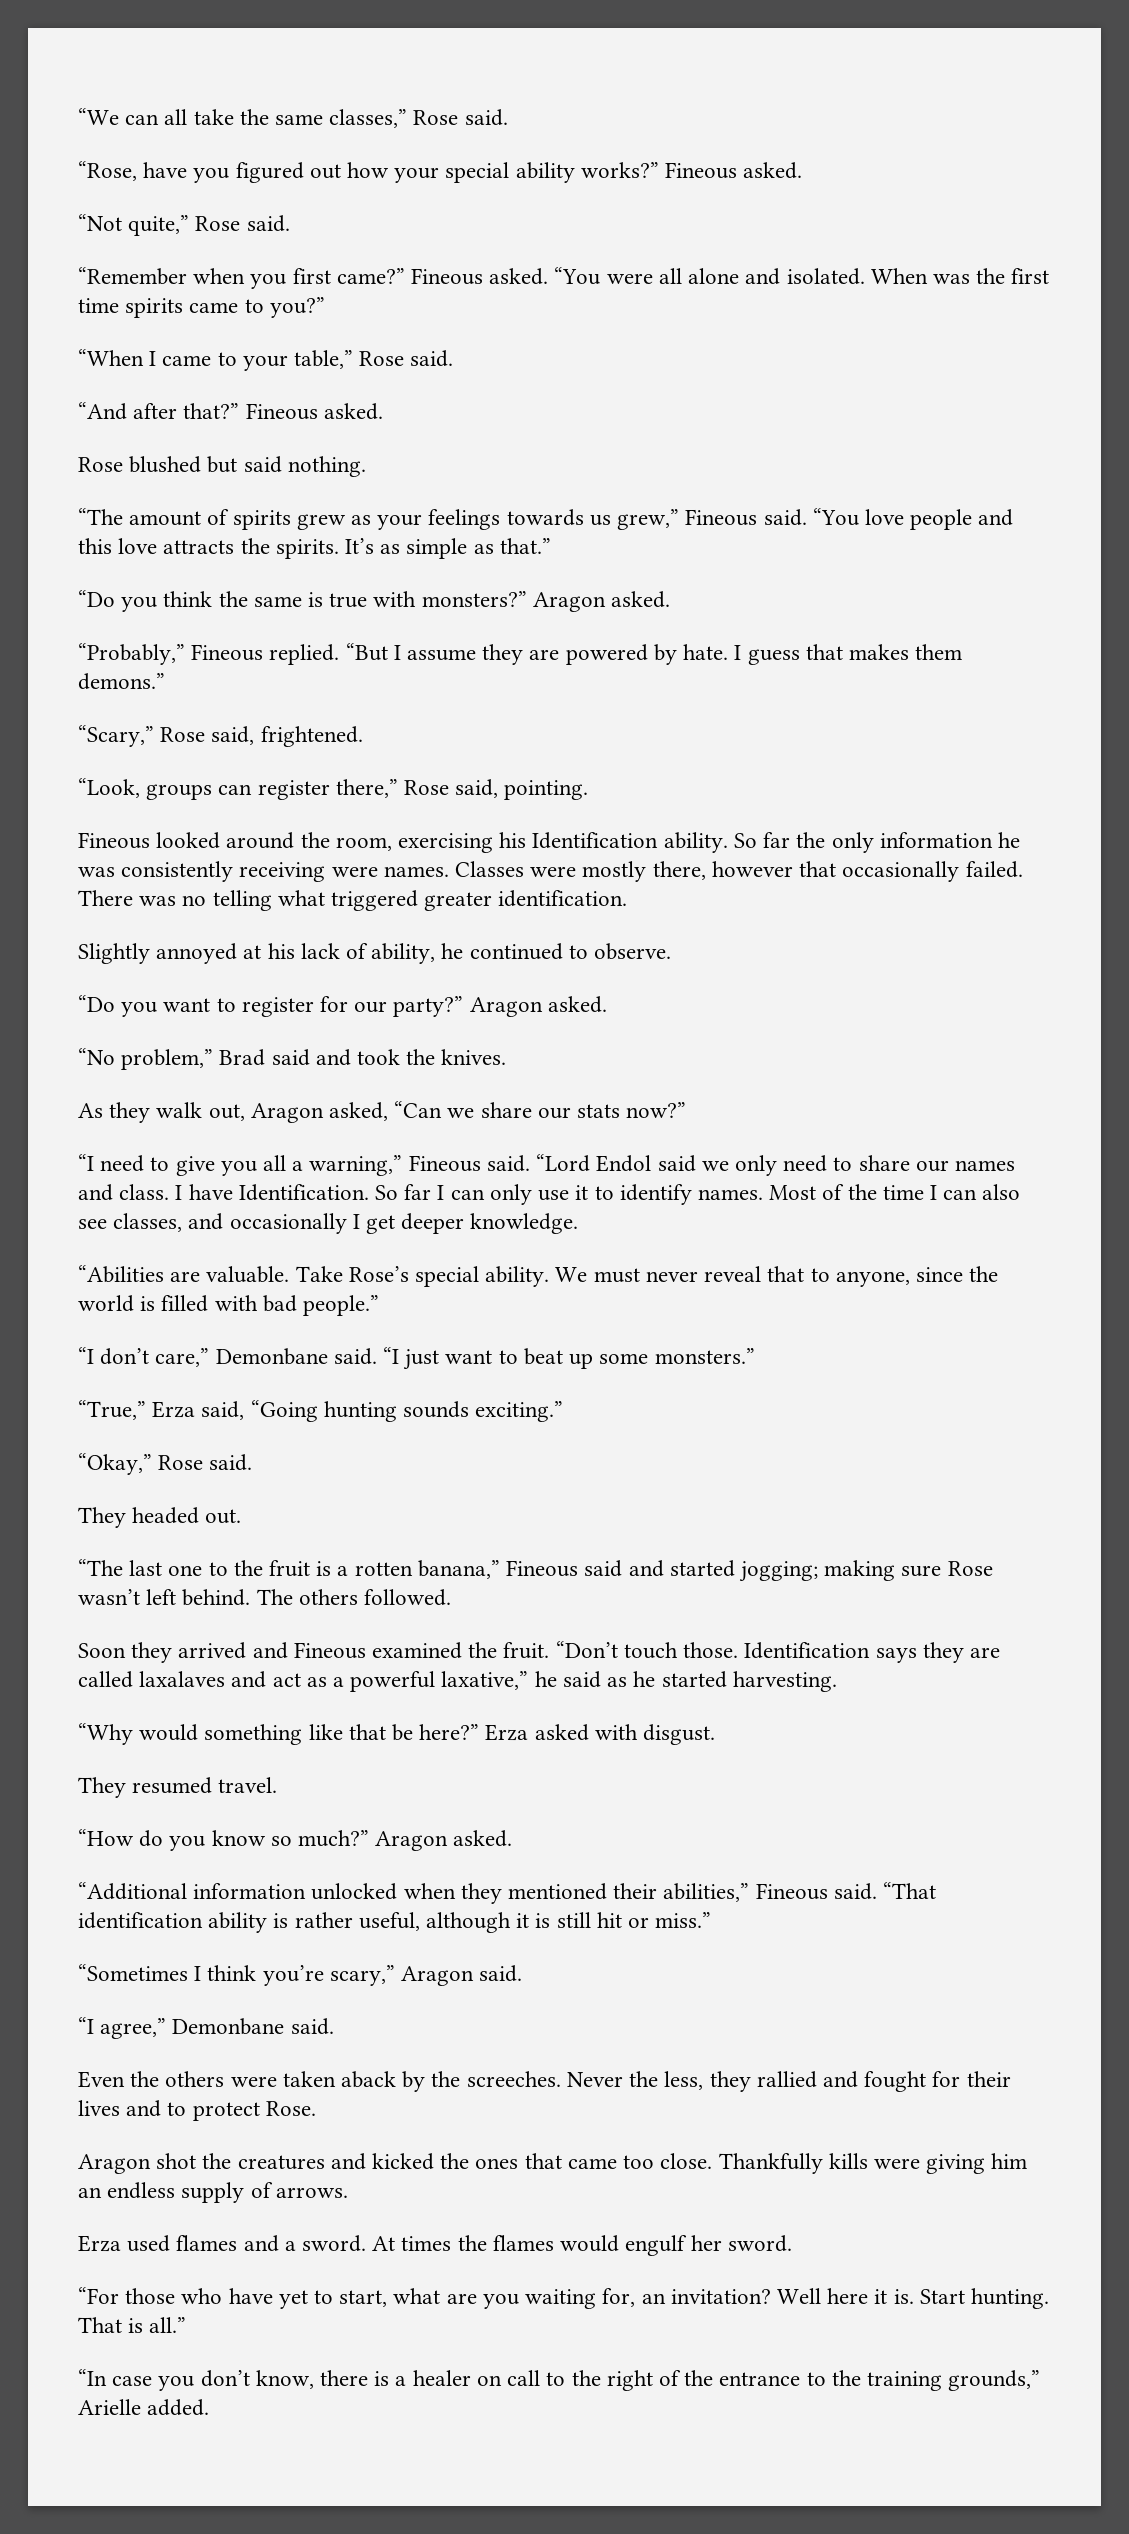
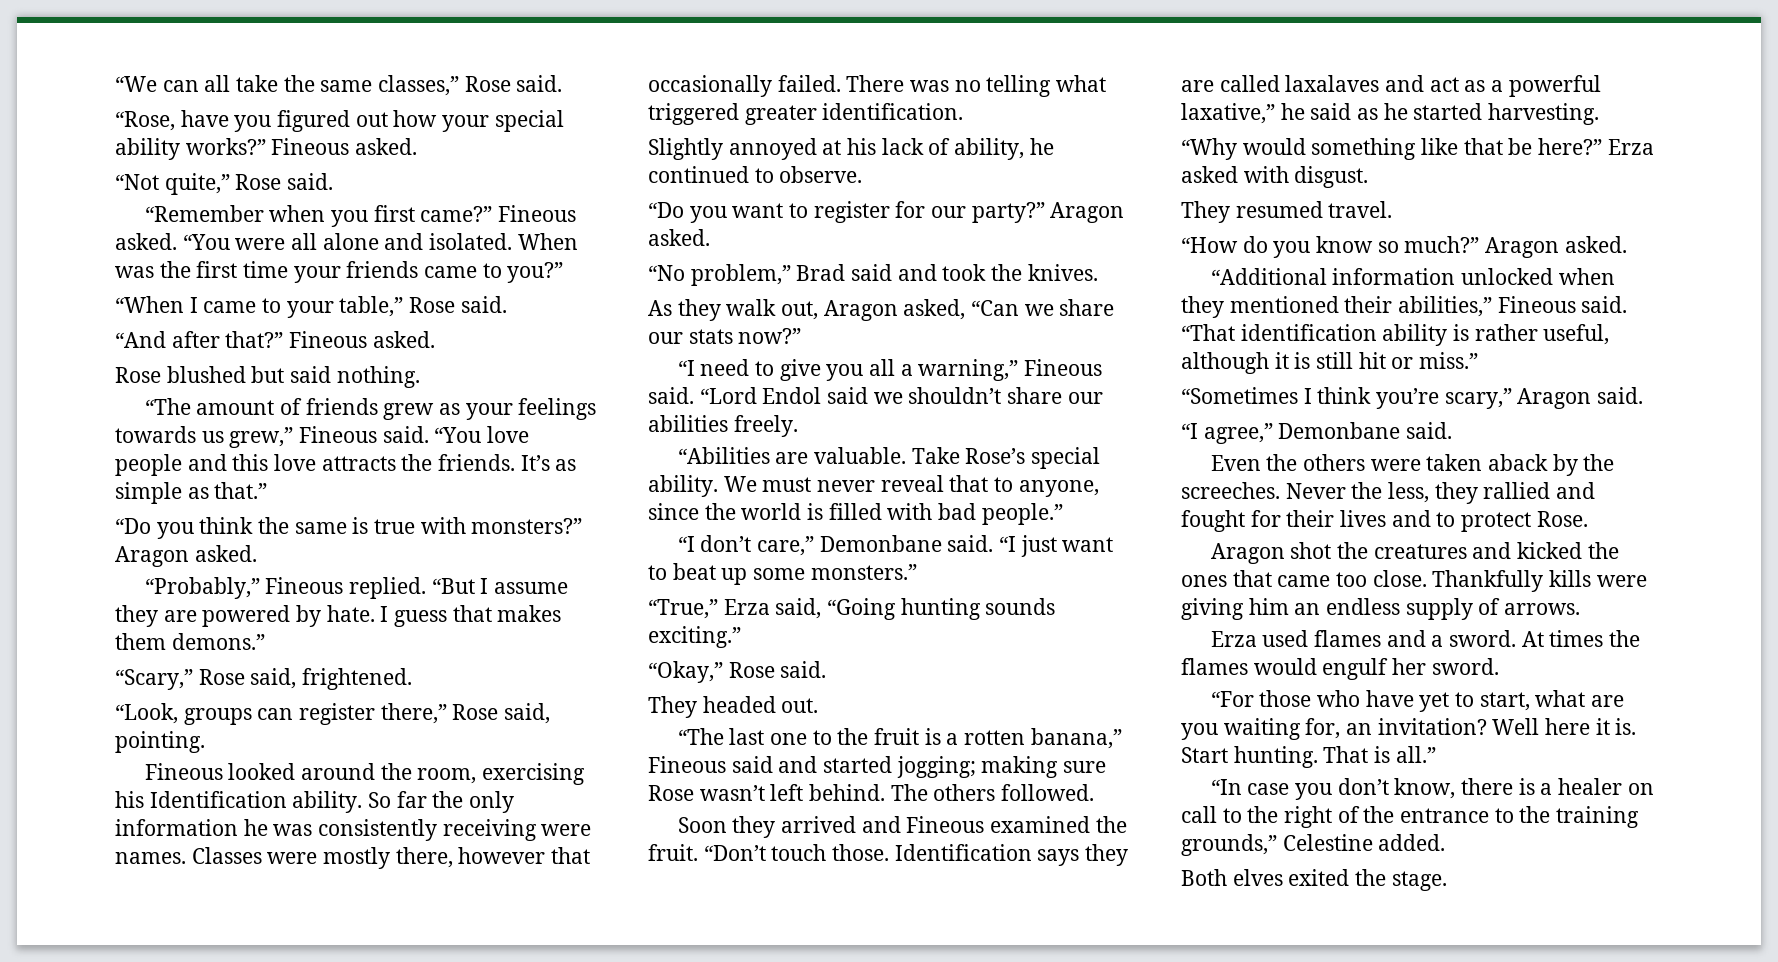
[125,298,184,318] spirits -> [293,261,419,283] your friends
[232,510,291,530] spirits -> [305,398,378,415] friends
[275,539,339,559] spirits. -> [438,454,516,471] friends.
[734,1155,1015,1176] [78,1184,1021,1205] [78,1213,579,1234] only need to share our names and class. I have Identification. So far I can only use it to identify names. Most of the time I can also see classes, and occasionally I get deeper knowledge. -> [908,387,1103,404] [648,415,798,437] shouldn’t share our abilities freely.
[78,2399,141,2415] Arielle -> [1282,834,1373,851] Celestine
(210, 2407) none -> [1181,869,1447,891] // Both elves exited the stage.

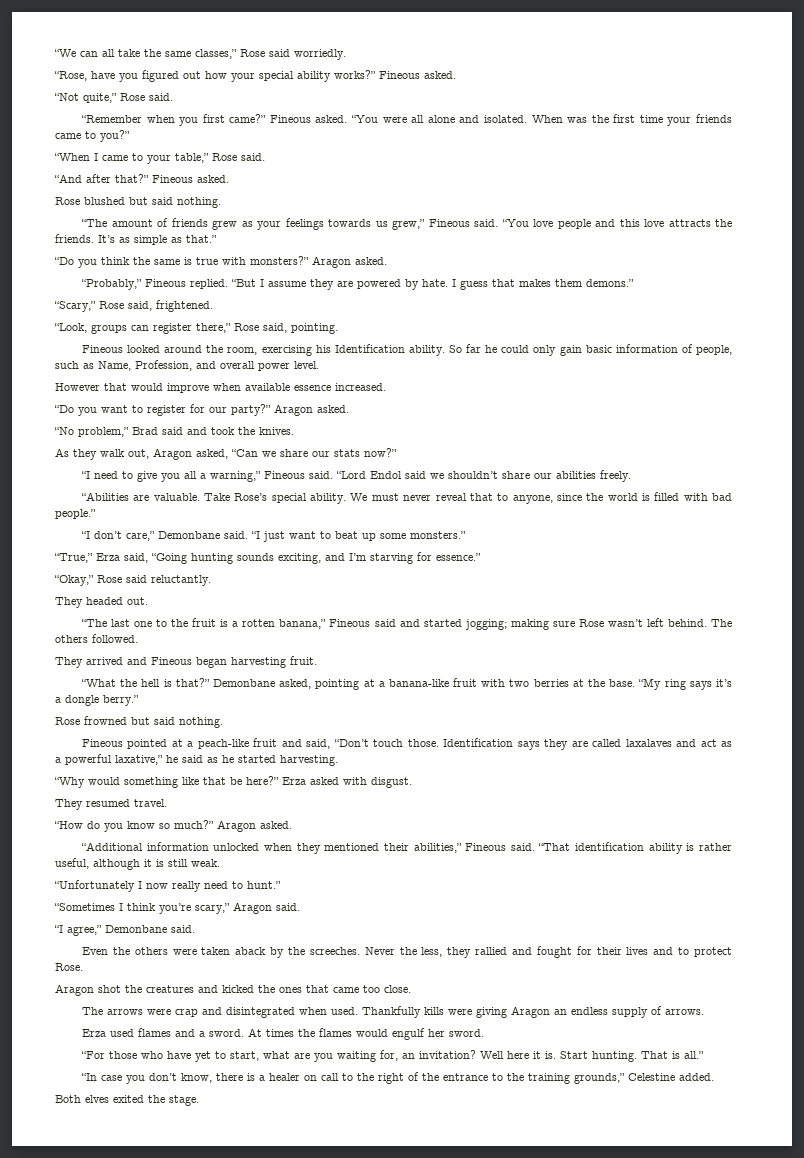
[516,75,563,92] said. -> [269,49,346,60] said worriedly.
[432,791,515,813] [115,819,592,841] [115,847,591,869] [648,75,1107,97] [648,103,964,125] [648,138,1054,160] [648,166,863,183] the only information he was consistently receiving were names. Classes were mostly there, however that occasionally failed. There was no telling what triggered greater identification. // Slightly annoyed at his lack of ability, he continued to observe. -> [485,344,733,356] [55,360,319,371] [55,383,386,393] he could only gain basic information of people, such as Name, Profession, and overall power level. // However that would improve when available essence increased.
[648,626,741,648] exciting.” -> [278,552,481,564] exciting, and I’m starving for essence.”
[780,661,827,678] said. -> [126,575,211,586] said reluctantly.
[677,816,776,838] Soon they -> [55,657,83,668] They
[990,816,1127,833] [648,844,698,861] examined the fruit. -> [196,656,317,668] [81,678,732,690] [55,695,139,706] [55,716,223,728] [82,738,331,749] began harvesting fruit. // “What the hell is that?” Demonbane asked, pointing at a banana-like fruit with two berries at the base. “My ring says it’s a dongle berry.” // Rose frowned but said nothing. // Fineous pointed at a peach-like fruit and said,
[1358,352,1479,369] hit or miss.” -> [191,859,220,867] [54,880,281,892] weak. // “Unfortunately I now really need to hunt.”
(1427, 578) none -> [82,1007,359,1018] // The arrows were crap and disintegrated when used.
[1248,598,1289,615] him -> [511,1006,551,1018] Aragon

